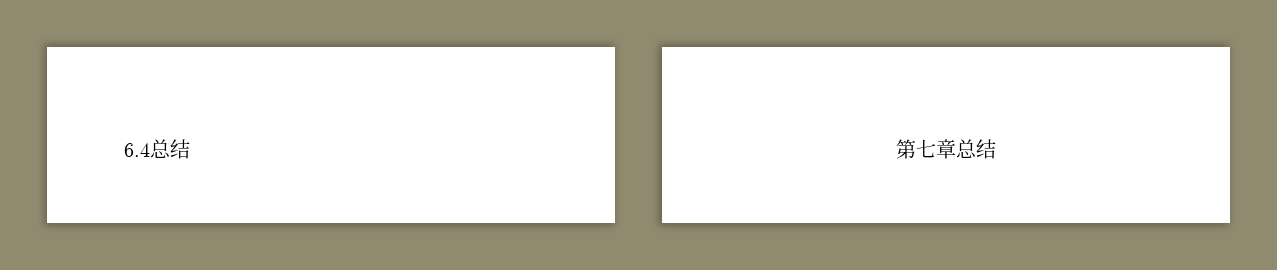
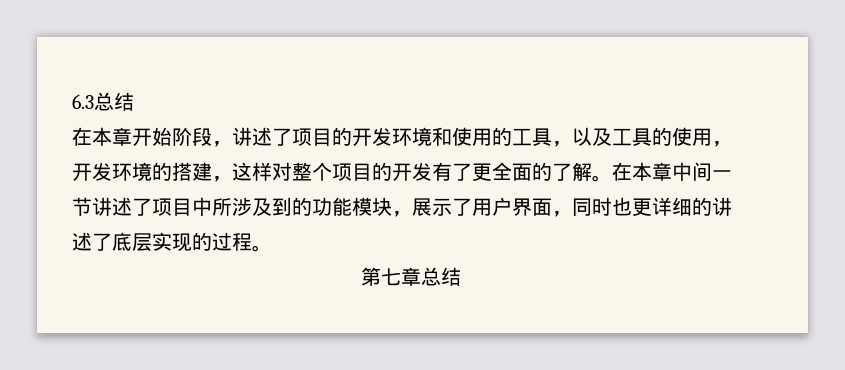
[124,139,190,159] 6.4总结 -> [72,92,134,111] [72,127,732,147] [72,162,732,182] [72,197,732,217] [72,232,272,252] 6.3总结 // 在本章开始阶段，讲述了项目的开发环境和使用的工具，以及工具的使用，开发环境的搭建，这样对整个项目的开发有了更全面的了解。在本章中间一节讲述了项目中所涉及到的功能模块，展示了用户界面，同时也更详细的讲述了底层实现的过程。

